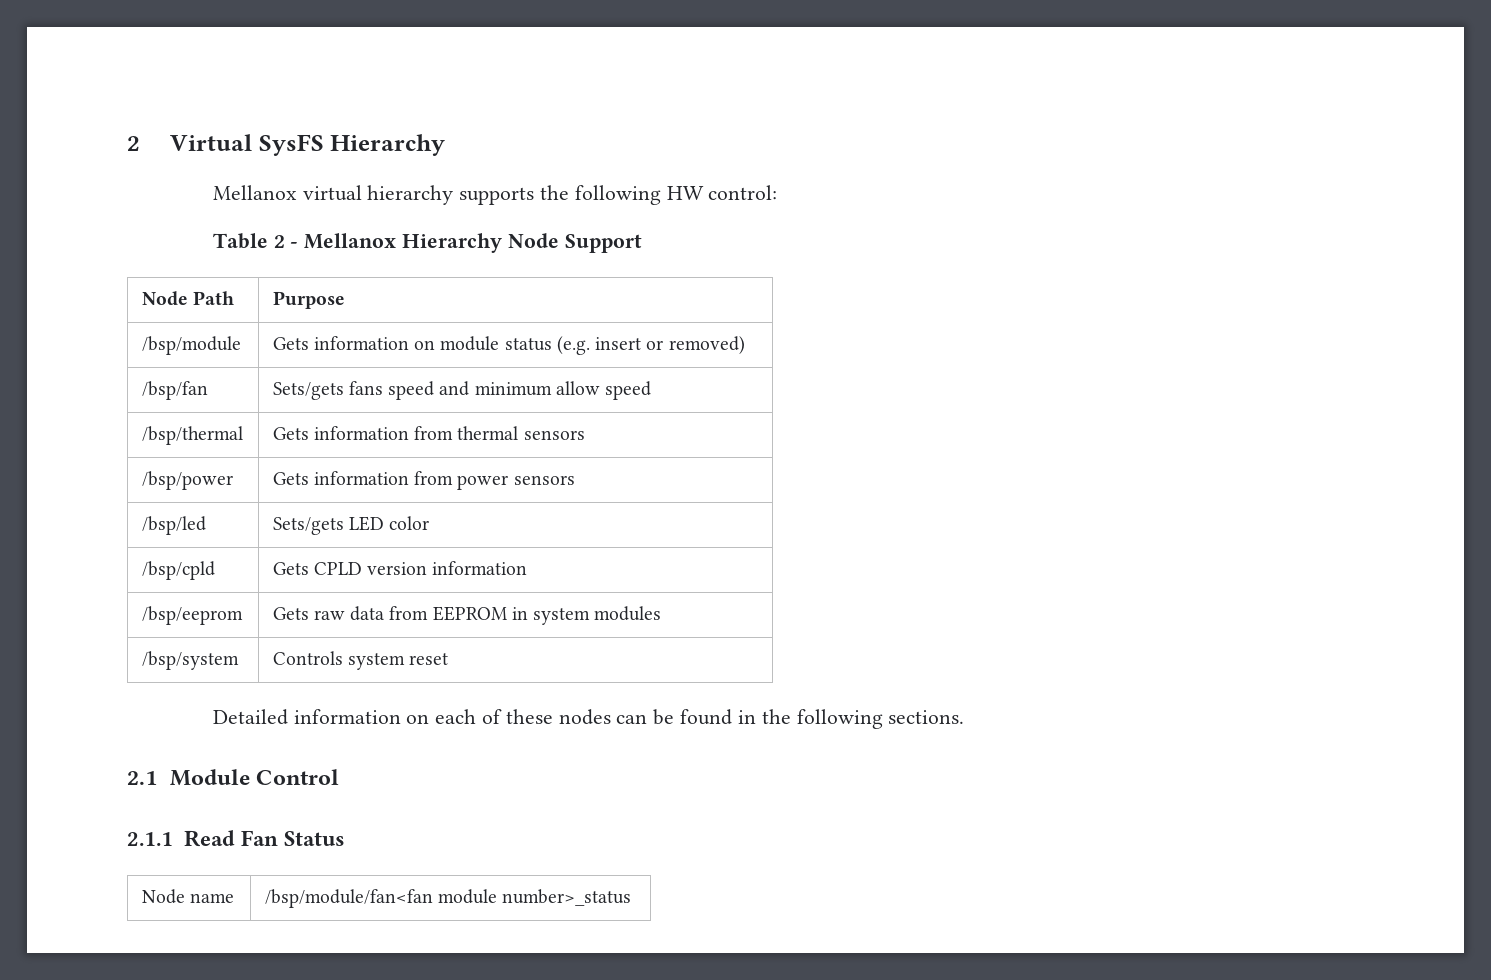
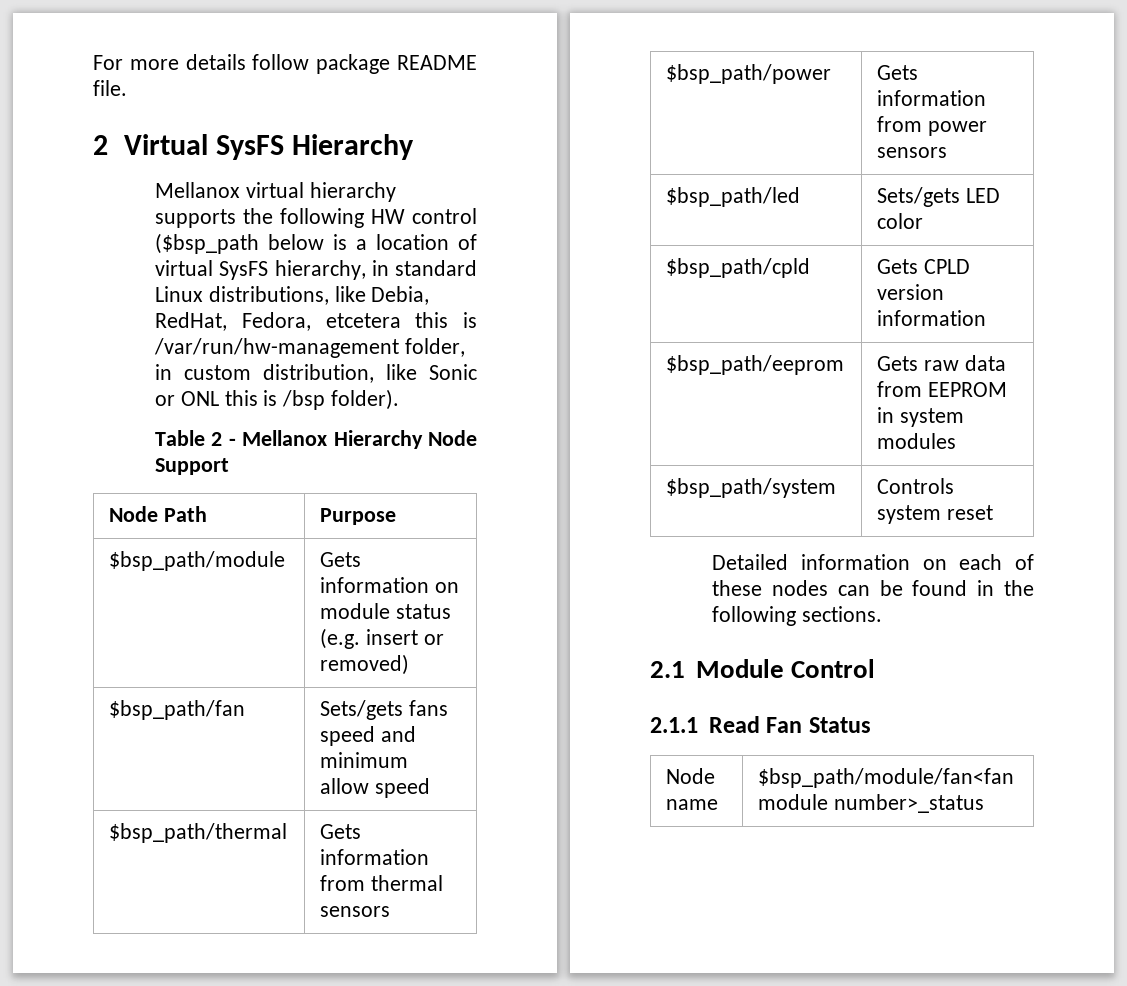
(127, 143) none -> [93,54,477,74] [93,80,127,96] For more details follow package README file. //
[708,185,778,200] control: -> [411,208,477,224] [155,233,477,254] [155,260,477,280] [155,286,430,305] [155,312,477,331] [154,338,465,358] [155,364,477,383] [155,389,400,410] control ($bsp_path below is a location of virtual SysFS hierarchy, in standard Linux distributions, like Debia, RedHat, Fedora, etcetera this is /var/run/hw-management folder, in custom distribution, like Sonic or ONL this is /bsp folder).
[141,336,241,355] /bsp/module -> [109,551,286,571] $bsp_path/module
[141,381,208,400] /bsp/fan -> [109,700,246,720] $bsp_path/fan
[141,426,243,445] /bsp/thermal -> [109,823,288,843] $bsp_path/thermal
[141,471,233,490] /bsp/power -> [666,64,832,84] $bsp_path/power
[141,516,206,535] /bsp/led -> [666,187,801,207] $bsp_path/led
[141,561,215,580] /bsp/cpld -> [666,258,811,278] $bsp_path/cpld
[141,606,243,625] /bsp/eeprom -> [666,355,845,375] $bsp_path/eeprom
[141,651,239,670] /bsp/system -> [666,478,837,498] $bsp_path/system
[264,889,433,908] /bsp/module/fan<fan -> [758,768,1015,788] $bsp_path/module/fan<fan

